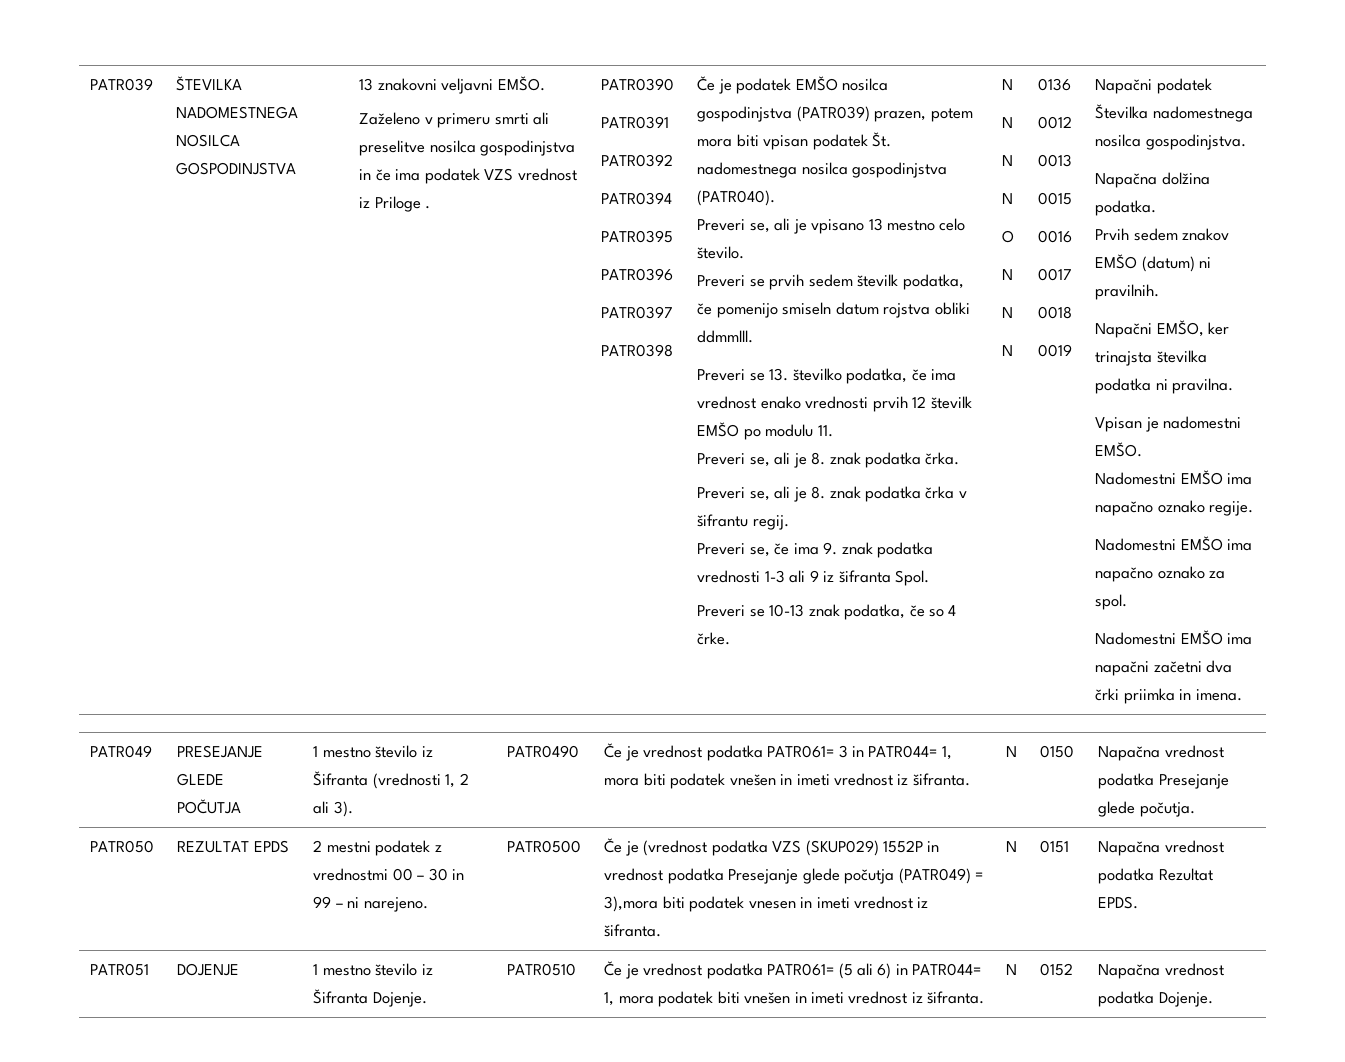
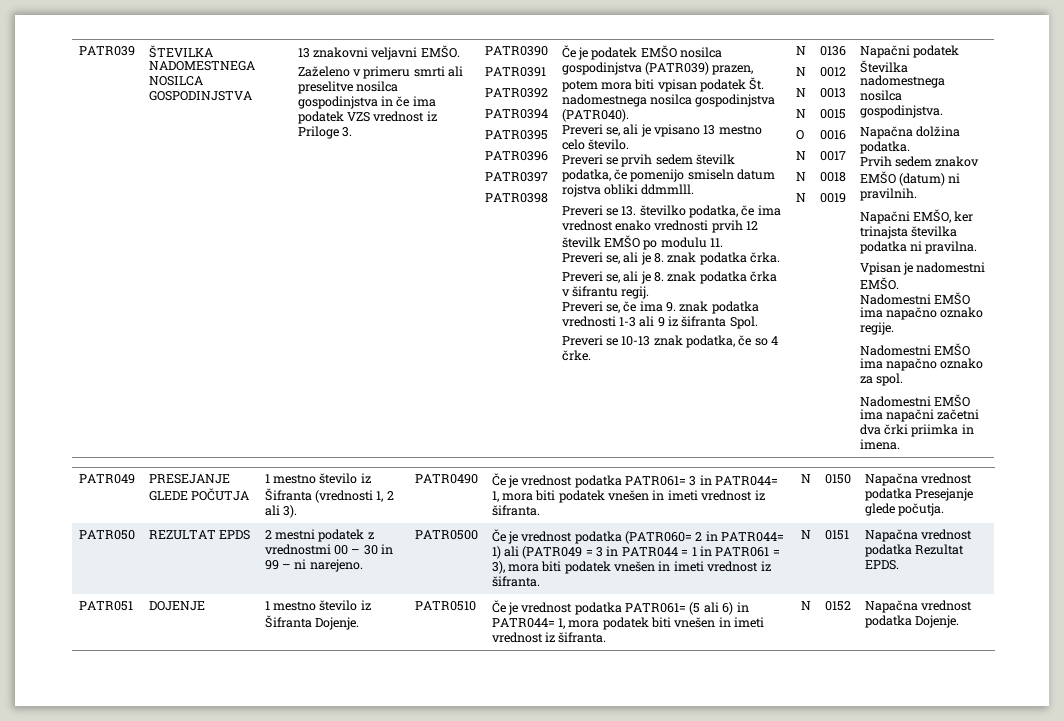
[425,206,431,209] . -> [341,127,352,137] 3.
[643,840,940,856] [604,868,984,884] [604,896,796,912] (vrednost podatka VZS (SKUP029) 1552P in vrednost podatka Presejanje glede počutja (PATR049) = 3),mora biti podatek vnesen -> [521,531,785,544] [491,546,780,559] [491,561,656,574] vrednost podatka (PATR060= 2 in PATR044= 1) ali (PATR049 = 3 in PATR044 = 1 in PATR061 = 3), mora biti podatek vnešen

